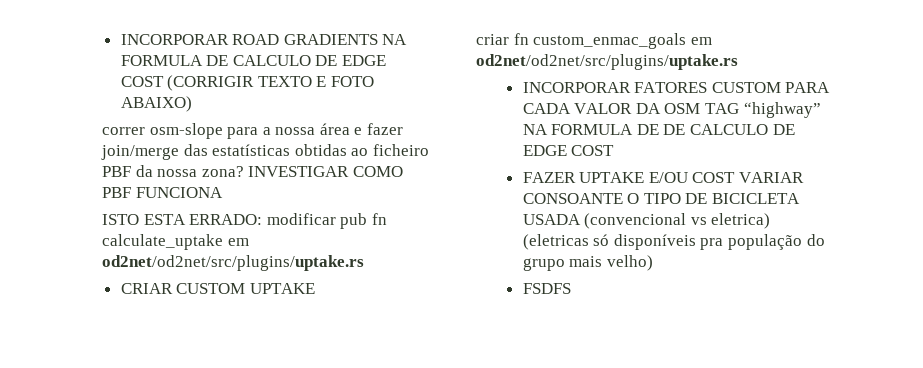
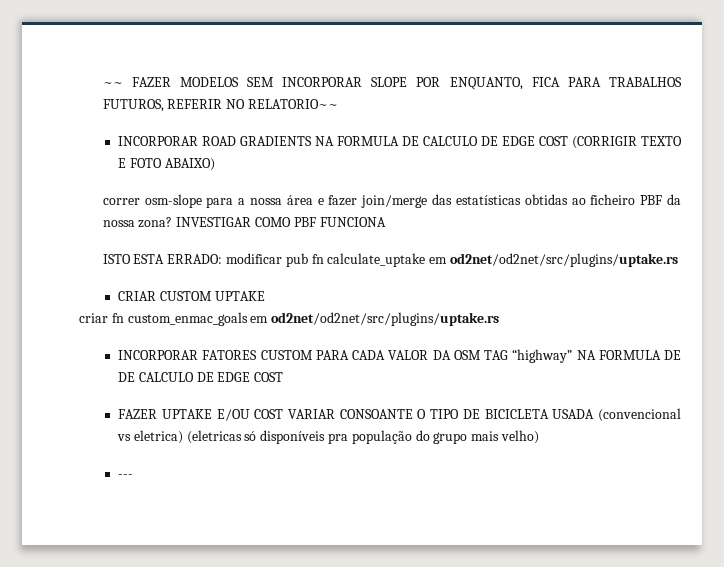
(120, 39) none -> [102,77,683,90] [102,99,339,112] ~~ FAZER MODELOS SEM INCORPORAR SLOPE POR ENQUANTO, FICA PARA TRABALHOS FUTUROS, REFERIR NO RELATORIO~~ //
[522,283,571,294] FSDFS -> [118,474,134,478] ---

